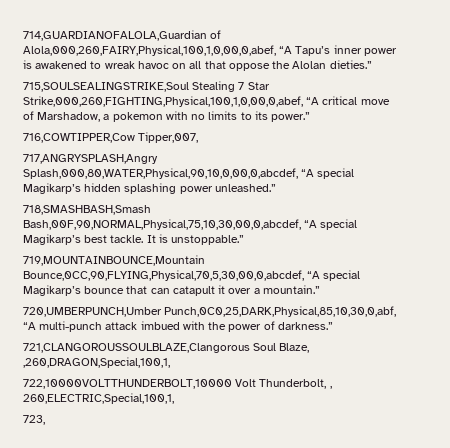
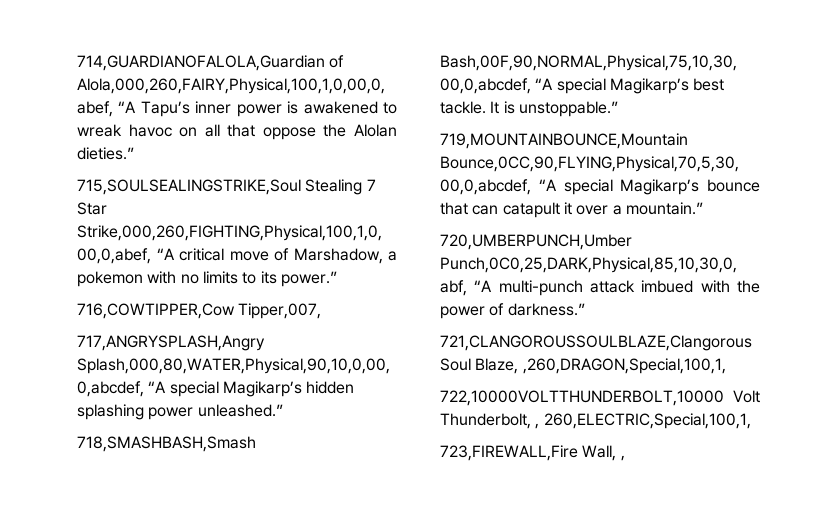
[23,415,45,425] 723, -> [440,445,625,461] 723,FIREWALL,Fire Wall, ,

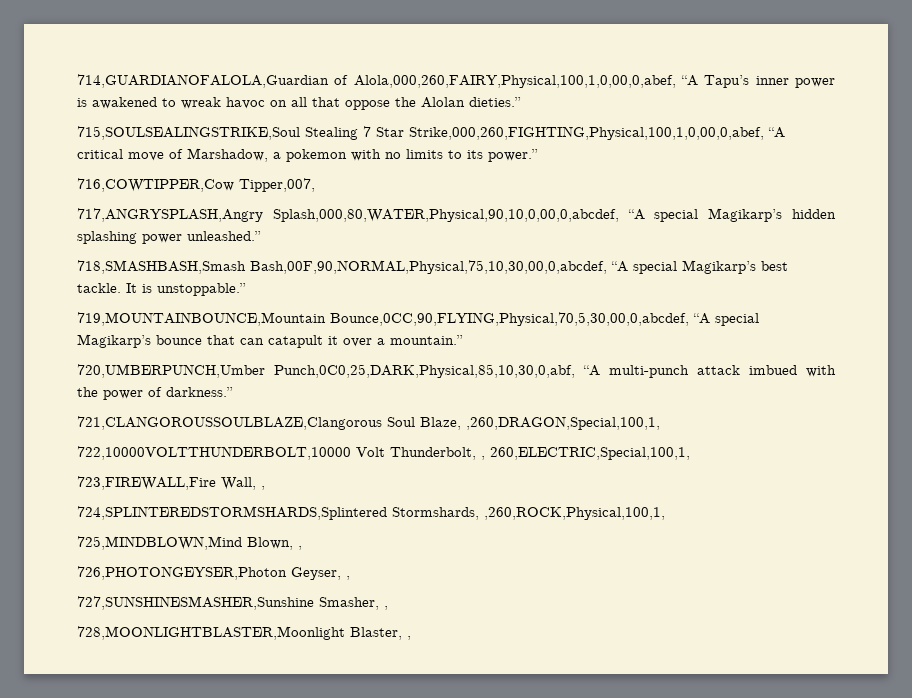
(625, 458) none -> [77,506,665,520] [77,536,302,550] [77,566,350,580] [77,596,388,610] [77,626,411,640] // 724,SPLINTEREDSTORMSHARDS,Splintered Stormshards, ,260,ROCK,Physical,100,1, // 725,MINDBLOWN,Mind Blown, , // 726,PHOTONGEYSER,Photon Geyser, , // 727,SUNSHINESMASHER,Sunshine Smasher, , // 728,MOONLIGHTBLASTER,Moonlight Blaster, ,

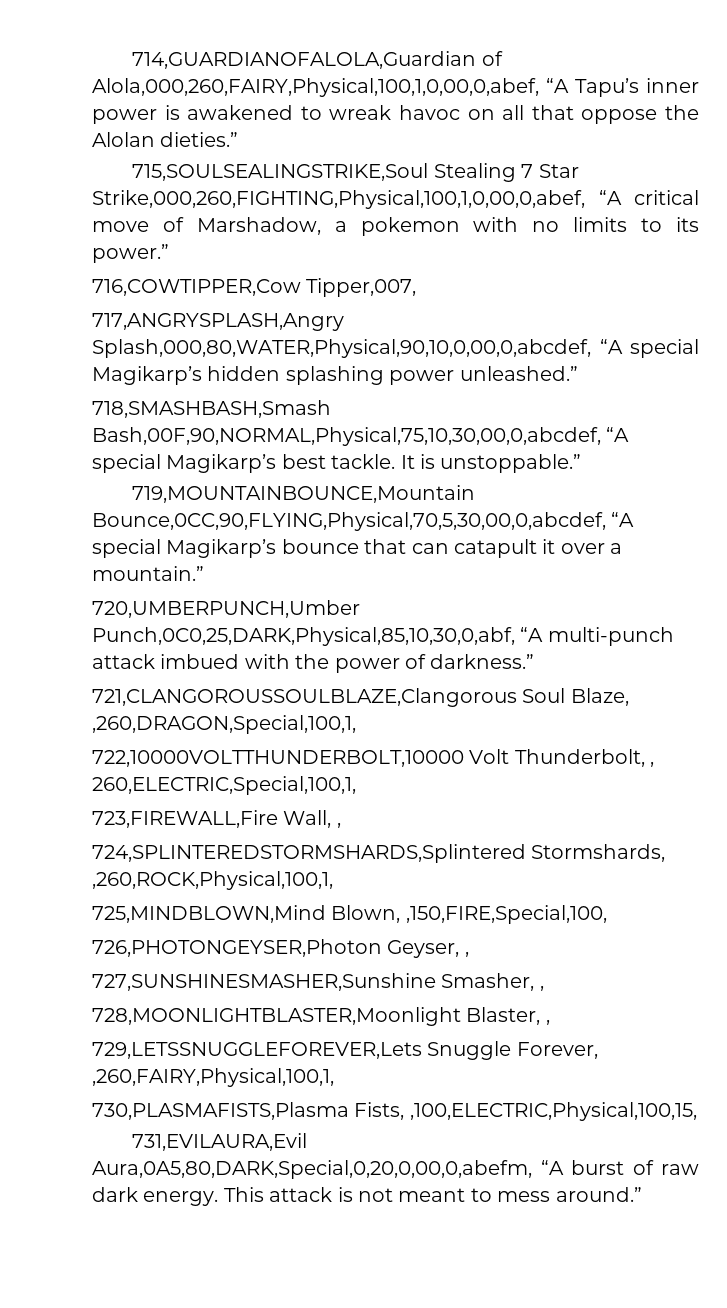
[298,546,302,550] , -> [405,905,607,924] ,150,FIRE,Special,100,
(411, 638) none -> [92,1041,598,1060] [92,1068,334,1087] [92,1102,697,1121] [132,1133,308,1151] [92,1160,699,1179] [92,1187,642,1206] // 729,LETSSNUGGLEFOREVER,Lets Snuggle Forever, ,260,FAIRY,Physical,100,1, // 730,PLASMAFISTS,Plasma Fists, ,100,ELECTRIC,Physical,100,15, // 731,EVILAURA,Evil Aura,0A5,80,DARK,Special,0,20,0,00,0,abefm, “A burst of raw dark energy. This attack is not meant to mess around.”

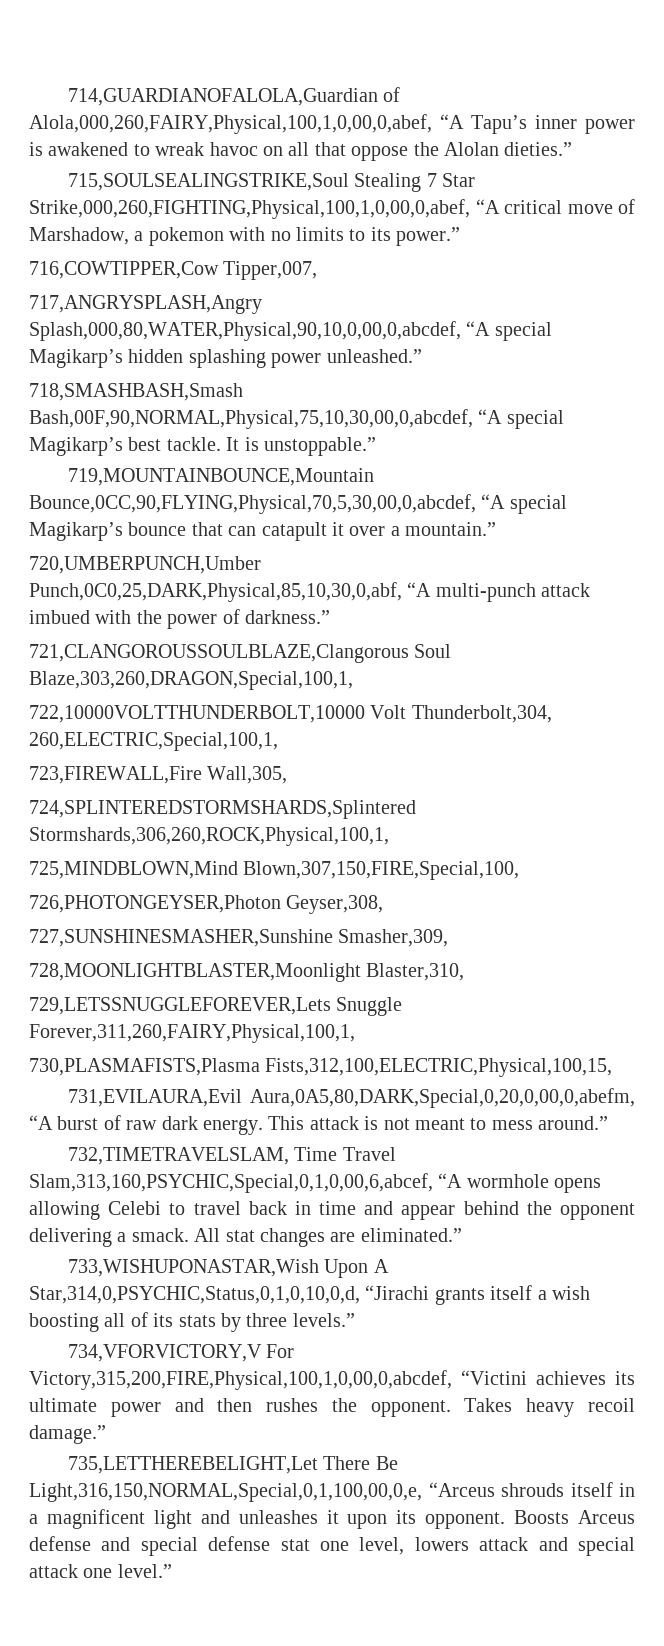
[570,688,629,706] [92,715,356,734] Blaze, ,260,DRAGON,Special,100,1, -> [29,671,353,690] Blaze,303,260,DRAGON,Special,100,1,
[514,749,655,767] Thunderbolt, , -> [411,705,552,723] Thunderbolt,304,
[283,810,341,828] Wall, , -> [207,766,288,784] Wall,305,
[531,844,666,862] [92,871,333,890] Stormshards, ,260,ROCK,Physical,100,1, -> [29,827,389,846] Stormshards,306,260,ROCK,Physical,100,1,
[331,905,607,924] Blown, ,150,FIRE,Special,100, -> [243,861,520,880] Blown,307,150,FIRE,Special,100,
[387,940,469,958] Geyser, , -> [286,895,384,914] Geyser,308,
[441,973,544,991] Smasher, , -> [338,929,449,947] Smasher,309,
[466,1007,550,1025] Blaster, , -> [366,963,465,981] Blaster,310,
[516,1042,598,1059] [92,1068,334,1087] Forever, ,260,FAIRY,Physical,100,1, -> [29,1024,355,1043] Forever,311,260,FAIRY,Physical,100,1,
[354,1102,697,1121] Fists, ,100,ELECTRIC,Physical,100,15, -> [265,1058,613,1077] Fists,312,100,ELECTRIC,Physical,100,15,
(642, 1194) none -> [67,1147,396,1165] [29,1173,602,1193] [29,1201,635,1220] [29,1228,462,1247] [67,1259,389,1278] [29,1285,590,1305] [29,1312,355,1332] [67,1344,295,1362] [29,1370,635,1390] [29,1398,635,1417] [29,1425,106,1444] [67,1456,398,1474] [29,1482,635,1502] [29,1509,635,1529] [29,1536,635,1556] [29,1564,172,1578] // 732,TIMETRAVELSLAM, Time Travel Slam,313,160,PSYCHIC,Special,0,1,0,00,6,abcef, “A wormhole opens allowing Celebi to travel back in time and appear behind the opponent delivering a smack. All stat changes are eliminated.” // 733,WISHUPONASTAR,Wish Upon A Star,314,0,PSYCHIC,Status,0,1,0,10,0,d, “Jirachi grants itself a wish boosting all of its stats by three levels.” // 734,VFORVICTORY,V For Victory,315,200,FIRE,Physical,100,1,0,00,0,abcdef, “Victini achieves its ultimate power and then rushes the opponent. Takes heavy recoil damage.” // 735,LETTHEREBELIGHT,Let There Be Light,316,150,NORMAL,Special,0,1,100,00,0,e, “Arceus shrouds itself in a magnificent light and unleashes it upon its opponent. Boosts Arceus defense and special defense stat one level, lowers attack and special attack one level.”

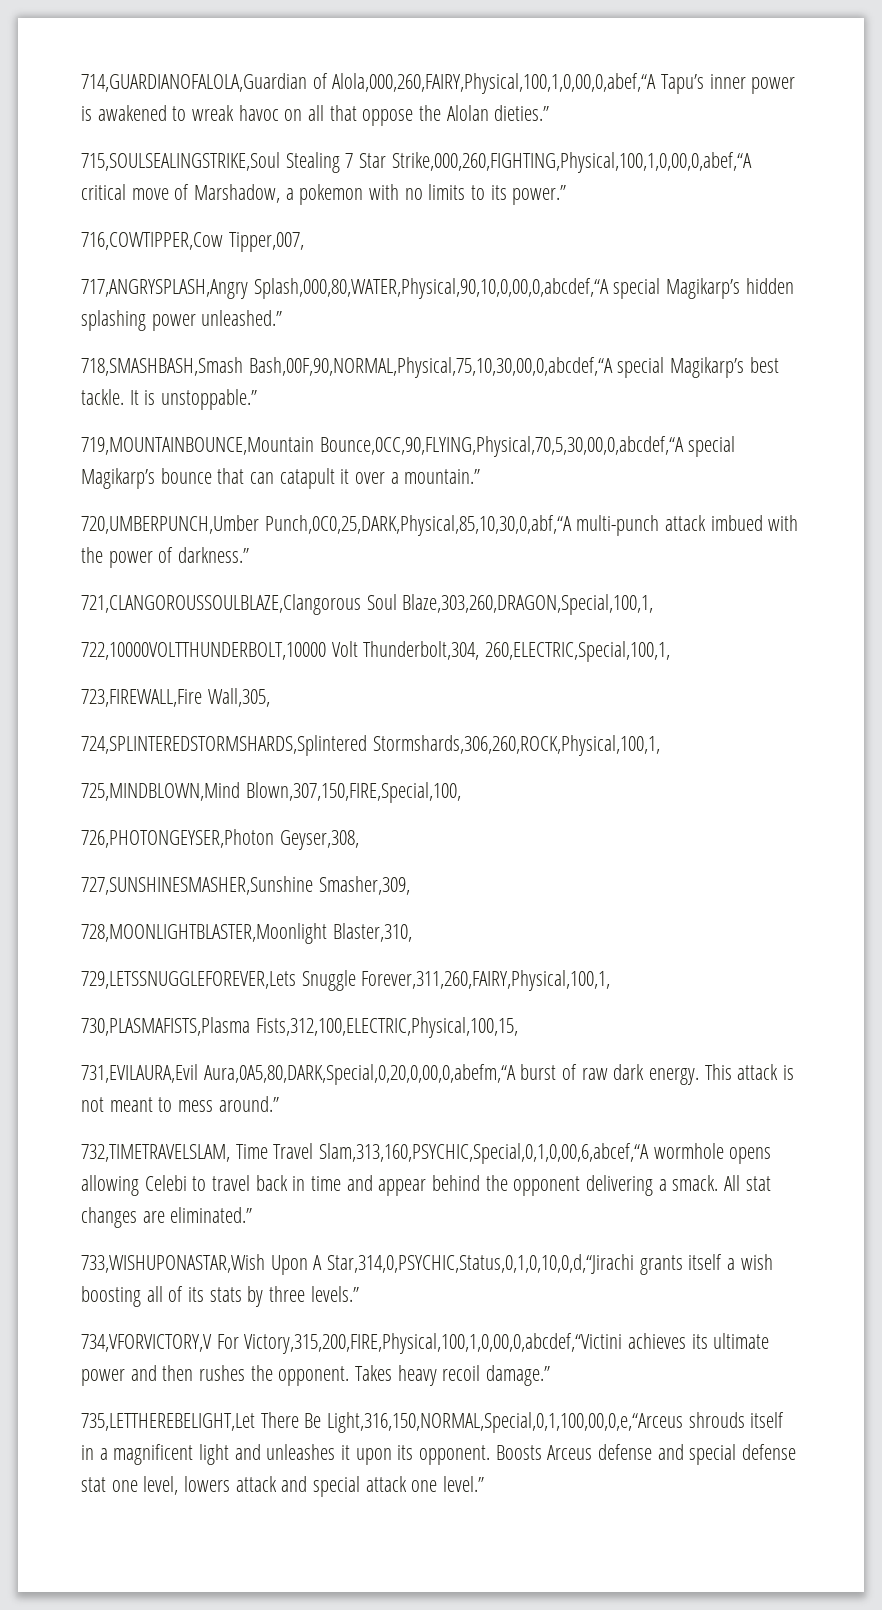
[29,114,464,134] Alola,000,260,FAIRY,Physical,100,1,0,00,0,abef, “A -> [332,73,657,94] Alola,000,260,FAIRY,Physical,100,1,0,00,0,abef,“A
[29,199,500,219] Strike,000,260,FIGHTING,Physical,100,1,0,00,0,abef, “A -> [391,152,752,173] Strike,000,260,FIGHTING,Physical,100,1,0,00,0,abef,“A
[29,321,491,341] Splash,000,80,WATER,Physical,90,10,0,00,0,abcdef, “A -> [253,278,609,299] Splash,000,80,WATER,Physical,90,10,0,00,0,abcdef,“A
[29,409,503,429] Bash,00F,90,NORMAL,Physical,75,10,30,00,0,abcdef, “A -> [248,357,613,378] Bash,00F,90,NORMAL,Physical,75,10,30,00,0,abcdef,“A
[29,494,506,514] Bounce,0CC,90,FLYING,Physical,70,5,30,00,0,abcdef, “A -> [319,436,684,457] Bounce,0CC,90,FLYING,Physical,70,5,30,00,0,abcdef,“A
[29,582,432,602] Punch,0C0,25,DARK,Physical,85,10,30,0,abf, “A -> [264,515,572,536] Punch,0C0,25,DARK,Physical,85,10,30,0,abf,“A
[249,1088,635,1108] [29,1115,53,1130] Aura,0A5,80,DARK,Special,0,20,0,00,0,abefm, “A -> [203,1064,516,1085] Aura,0A5,80,DARK,Special,0,20,0,00,0,abefm,“A
[29,1173,463,1193] Slam,313,160,PSYCHIC,Special,0,1,0,00,6,abcef, “A -> [318,1143,649,1164] Slam,313,160,PSYCHIC,Special,0,1,0,00,6,abcef,“A
[29,1285,430,1304] Star,314,0,PSYCHIC,Status,0,1,0,10,0,d, “Jirachi -> [326,1254,634,1274] Star,314,0,PSYCHIC,Status,0,1,0,10,0,d,“Jirachi
[29,1370,527,1390] Victory,315,200,FIRE,Physical,100,1,0,00,0,abcdef, “Victini -> [244,1333,623,1354] Victory,315,200,FIRE,Physical,100,1,0,00,0,abcdef,“Victini
[29,1482,495,1502] Light,316,150,NORMAL,Special,0,1,100,00,0,e, “Arceus -> [326,1412,683,1433] Light,316,150,NORMAL,Special,0,1,100,00,0,e,“Arceus

